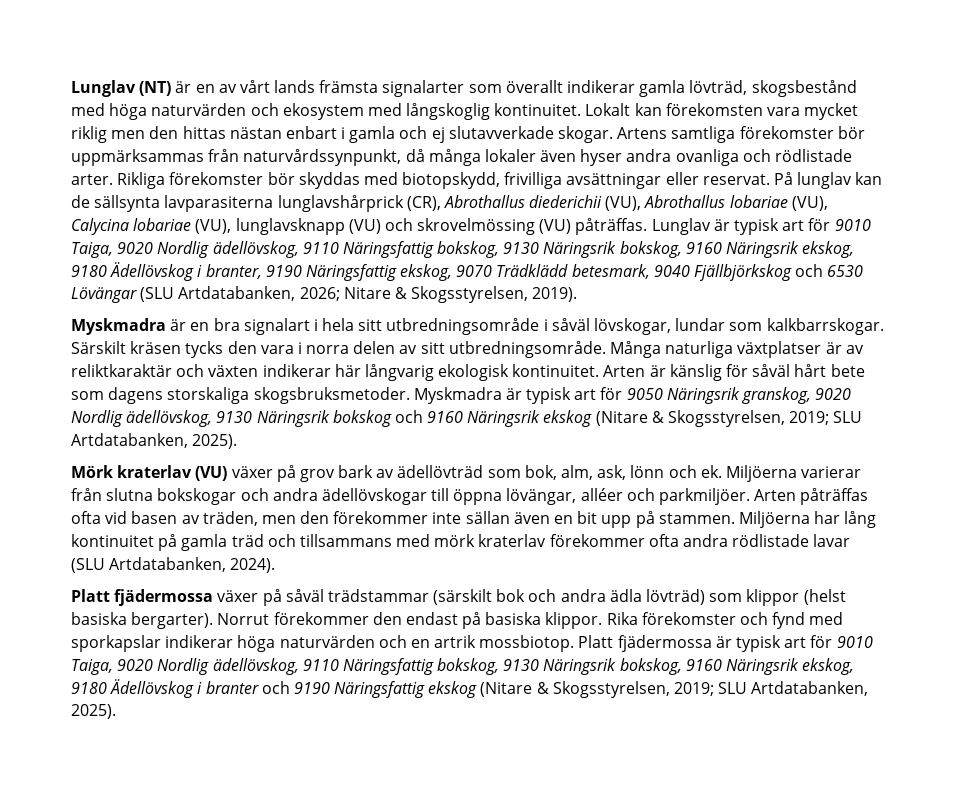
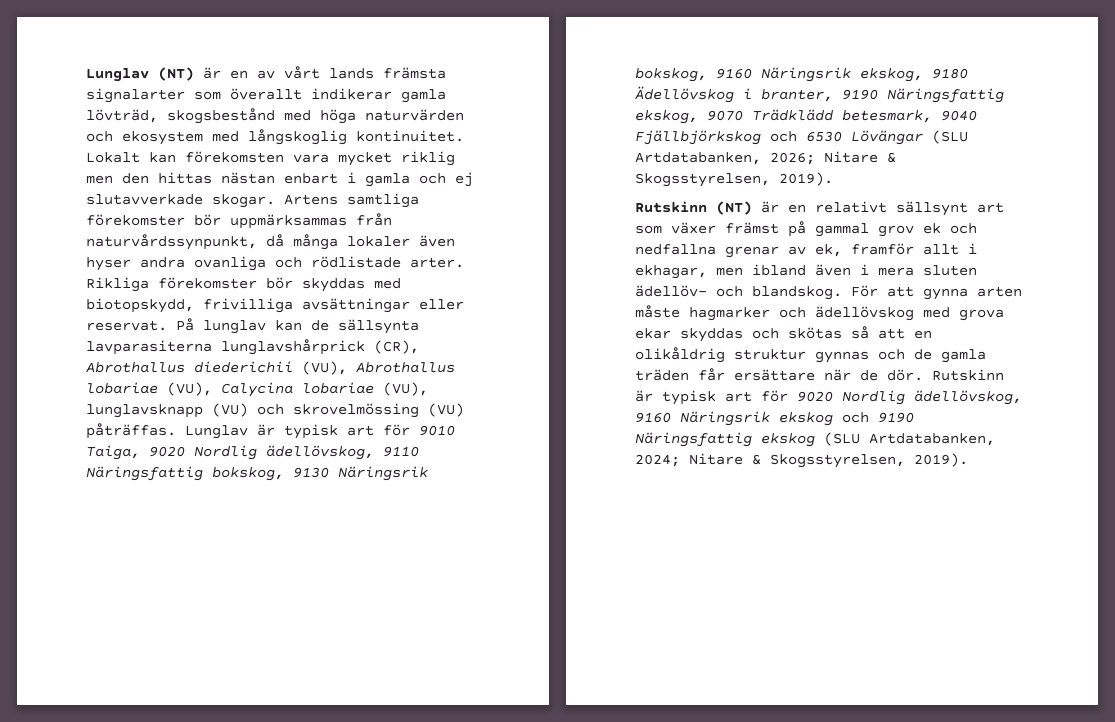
[71,318,884,335] [71,341,864,358] [71,364,865,381] [71,387,852,404] [71,410,863,427] [71,433,238,449] [71,465,862,482] [71,488,869,505] [71,511,877,528] [71,534,851,551] [71,557,276,573] [71,589,846,606] [71,612,844,629] [71,635,873,652] [71,658,855,675] [71,679,869,698] [71,704,116,719] Myskmadra är en bra signalart i hela sitt utbredningsområde i såväl lövskogar, lundar som kalkbarrskogar. Särskilt kräsen tycks den vara i norra delen av sitt utbredningsområde. Många naturliga växtplatser är av reliktkaraktär och växten indikerar här långvarig ekologisk kontinuitet. Arten är känslig för såväl hårt bete som dagens storskaliga skogsbruksmetoder. Myskmadra är typisk art för 9050 Näringsrik granskog, 9020 Nordlig ädellövskog, 9130 Näringsrik bokskog och 9160 Näringsrik ekskog (Nitare & Skogsstyrelsen, 2019; SLU Artdatabanken, 2025). // Mörk kraterlav (VU) växer på grov bark av ädellövträd som bok, alm, ask, lönn och ek. Miljöerna varierar från slutna bokskogar och andra ädellövskogar till öppna lövängar, alléer och parkmiljöer. Arten påträffas ofta vid basen av träden, men den förekommer inte sällan även en bit upp på stammen. Miljöerna har lång kontinuitet på gamla träd och tillsammans med mörk kraterlav förekommer ofta andra rödlistade lavar (SLU Artdatabanken, 2024). // Platt fjädermossa växer på såväl trädstammar (särskilt bok och andra ädla lövträd) som klippor (helst basiska bergarter). Norrut förekommer den endast på basiska klippor. Rika förekomster och fynd med sporkapslar indikerar höga naturvärden och en artrik mossbiotop. Platt fjädermossa är typisk art för 9010 Taiga, 9020 Nordlig ädellövskog, 9110 Näringsfattig bokskog, 9130 Näringsrik bokskog, 9160 Näringsrik ekskog, 9180 Ädellövskog i branter och 9190 Näringsfattig ekskog (Nitare & Skogsstyrelsen, 2019; SLU Artdatabanken, 2025). -> [635,201,1004,216] [635,221,977,237] [635,243,977,258] [635,264,977,279] [635,285,1022,300] [635,305,1004,321] [635,326,932,342] [635,347,986,363] [635,368,1004,381] [635,390,1022,405] [635,411,914,426] [635,432,995,447] [635,453,968,468] Rutskinn (NT) är en relativt sällsynt art som växer främst på gammal grov ek och nedfallna grenar av ek, framför allt i ekhagar, men ibland även i mera sluten ädellöv- och blandskog. För att gynna arten måste hagmarker och ädellövskog med grova ekar skyddas och skötas så att en olikåldrig struktur gynnas och de gamla träden får ersättare när de dör. Rutskinn är typisk art för 9020 Nordlig ädellövskog, 9160 Näringsrik ekskog och 9190 Näringsfattig ekskog (SLU Artdatabanken, 2024; Nitare & Skogsstyrelsen, 2019).

